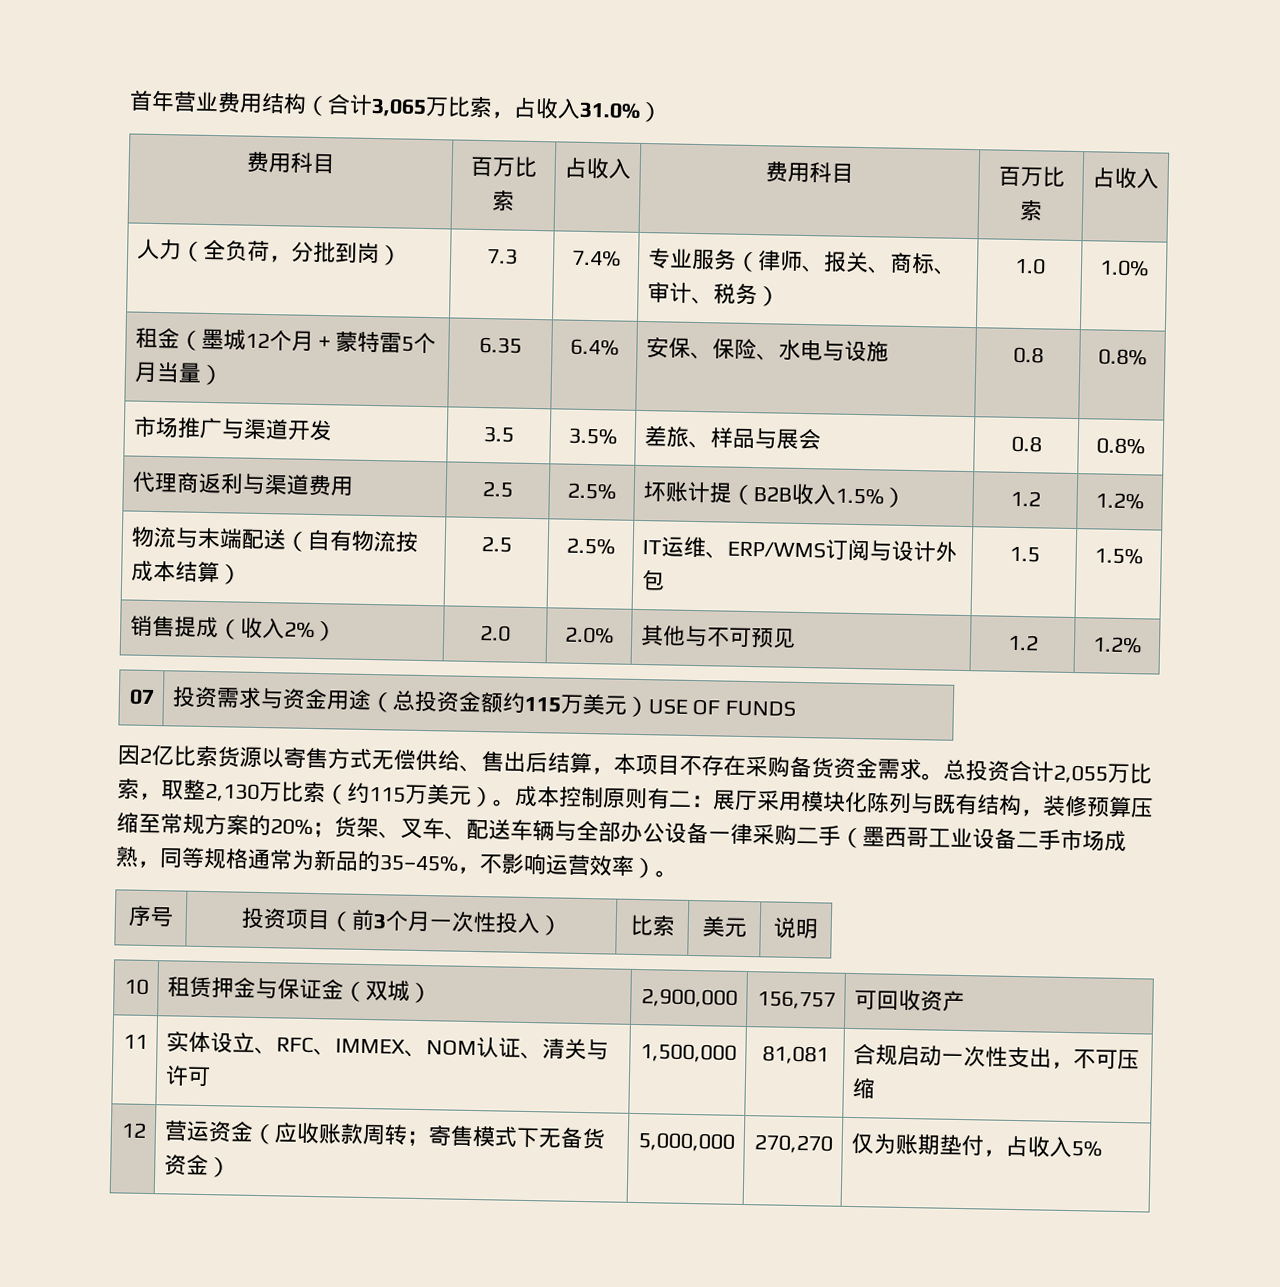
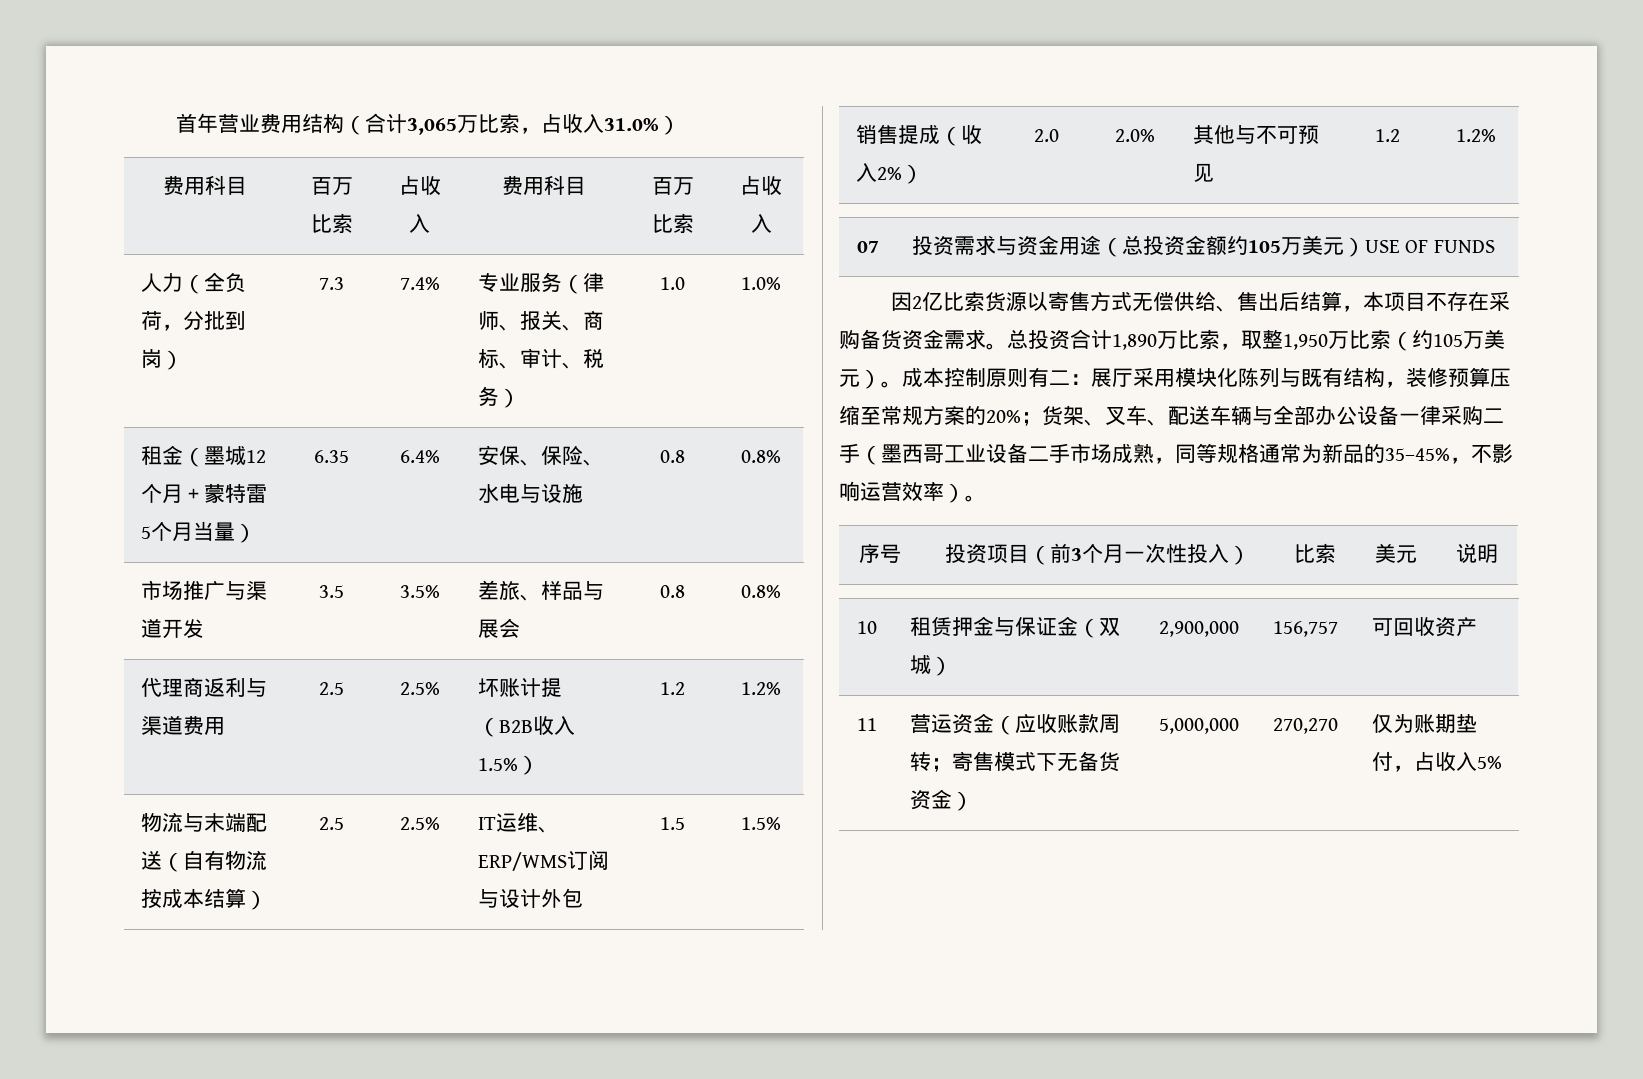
[523,696,561,713] 115 -> [1247,240,1281,253] 105
[1053,764,1108,784] 2,055 -> [1112,334,1157,350] 1,890
[205,782,260,802] 2,130 -> [1283,334,1328,350] 1,950
[369,787,406,803] 115 -> [1433,334,1463,347] 105
[165,1031,609,1061] [164,1065,211,1087] [639,1043,737,1063] [761,1045,829,1065] [852,1043,1140,1071] [851,1077,875,1099] [120,1122,147,1138] | 实体设立、RFC、IMMEX、NOM认证、清关与许可 | 1,500,000 | 81,081 | 合规启动一次性支出，不可压缩 // 12 -> (877, 724) none

